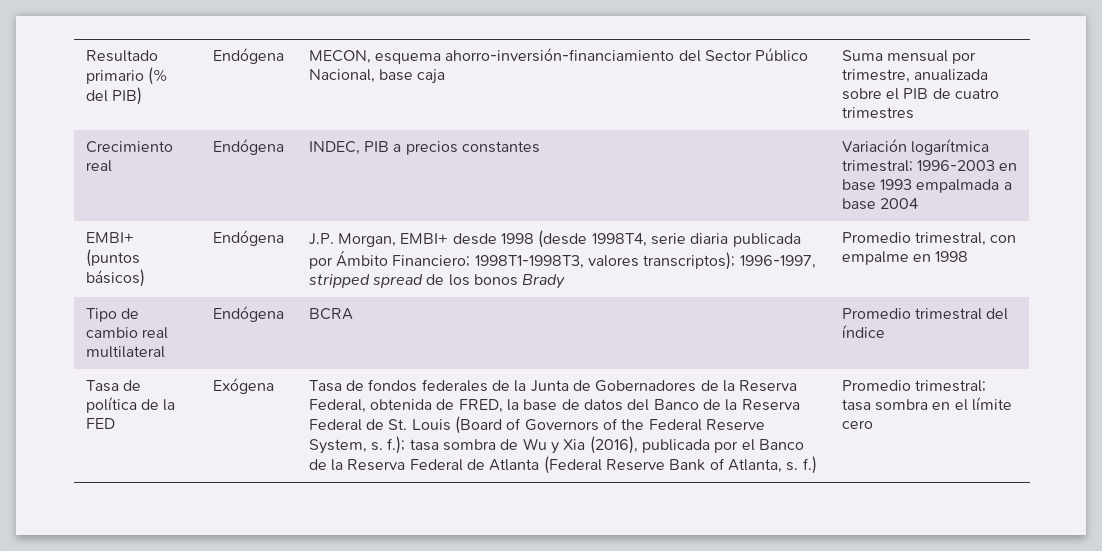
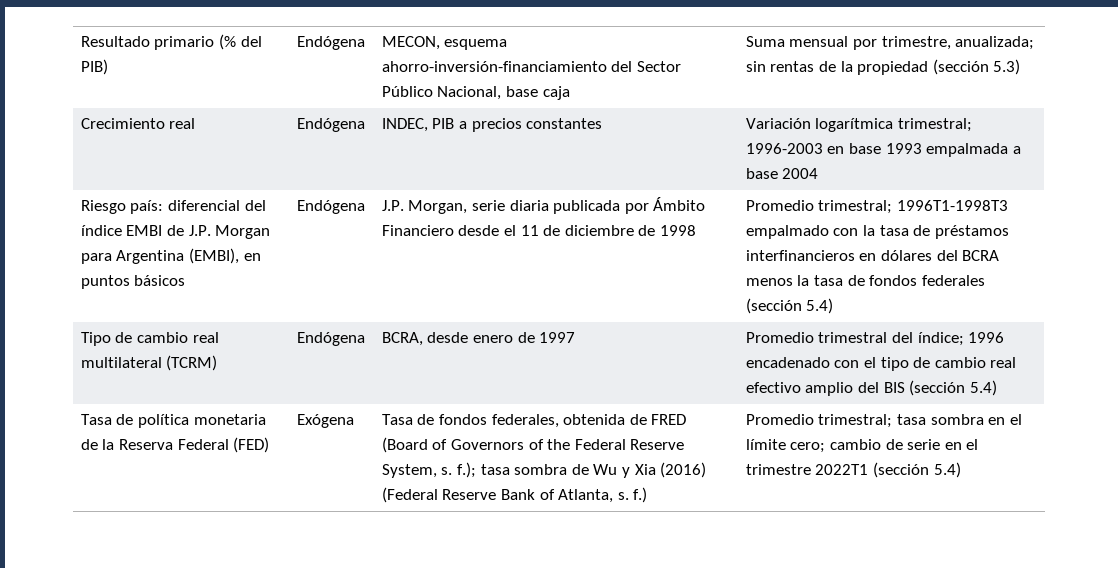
[914,69,989,81] [841,88,1000,100] [841,107,914,119] anualizada sobre el PIB de cuatro trimestres -> [955,36,1035,50] [745,59,1021,75] anualizada; sin rentas de la propiedad (sección 5.3)
[85,232,134,243] [85,249,140,267] [85,269,145,287] [212,230,284,246] [308,230,647,248] EMBI+ (puntos básicos) | Endógena | J.P. Morgan, EMBI+ desde 1998 (desde 1998T4, -> [80,200,266,214] [80,225,271,239] [80,248,261,264] [80,275,186,289] [296,200,365,214] [381,200,468,214] Riesgo país: diferencial del índice EMBI de J.P. Morgan para Argentina (EMBI), en puntos básicos | Endógena | J.P. Morgan,
[392,252,816,270] [308,274,566,289] [841,232,1017,246] [841,251,969,265] Financiero; 1998T1-1998T3, valores transcriptos); 1996-1997, stripped spread de los bonos Brady | Promedio trimestral, con empalme en 1998 -> [381,225,696,236] [745,200,1009,214] [745,225,1009,239] [745,250,1000,261] [745,275,985,286] [745,298,834,314] Financiero desde el 11 de diciembre de 1998 | Promedio trimestral; 1996T1-1998T3 empalmado con la tasa de préstamos interfinancieros en dólares del BCRA menos la tasa de fondos federales (sección 5.4)
[212,306,284,322] [308,308,353,320] [841,308,1009,320] [841,325,885,338] | Endógena | BCRA | Promedio trimestral del índice -> [166,355,218,371] [296,332,365,346] [381,332,576,346] [745,332,1005,346] [745,357,1017,371] [745,380,997,396] (TCRM) | Endógena | BCRA, desde enero de 1997 | Promedio trimestral del índice; 1996 encadenado con el tipo de cambio real efectivo amplio del BIS (sección 5.4)
[141,399,176,411] [85,418,115,429] de la FED -> [193,414,266,425] [80,437,270,453] monetaria de la Reserva Federal (FED)
[421,379,798,392] [308,399,800,413] [308,419,451,431] federales de la Junta de Gobernadores de la Reserva Federal, obtenida de FRED, la base de datos del Banco de la Reserva Federal de St. Louis -> [491,414,687,428] federales, obtenida de FRED
[589,436,804,454] [308,459,540,471] (2016), publicada por el Banco de la Reserva Federal de Atlanta -> [660,462,707,478] (2016)
[841,420,873,429] cero -> [790,439,979,453] [745,462,961,478] cero; cambio de serie en el trimestre 2022T1 (sección 5.4)

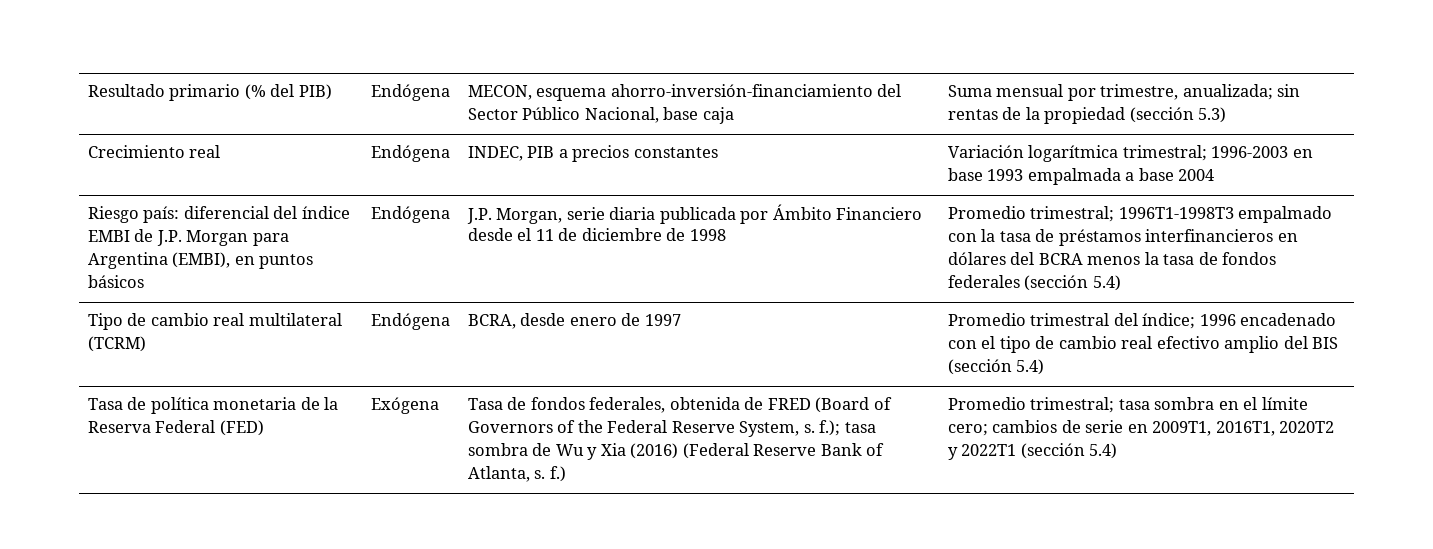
[830,439,882,450] cambio -> [992,420,1058,433] cambios
[966,439,979,450] [745,464,811,475] el trimestre -> [1152,421,1335,436] [947,447,958,460] 2009T1, 2016T1, 2020T2 y

